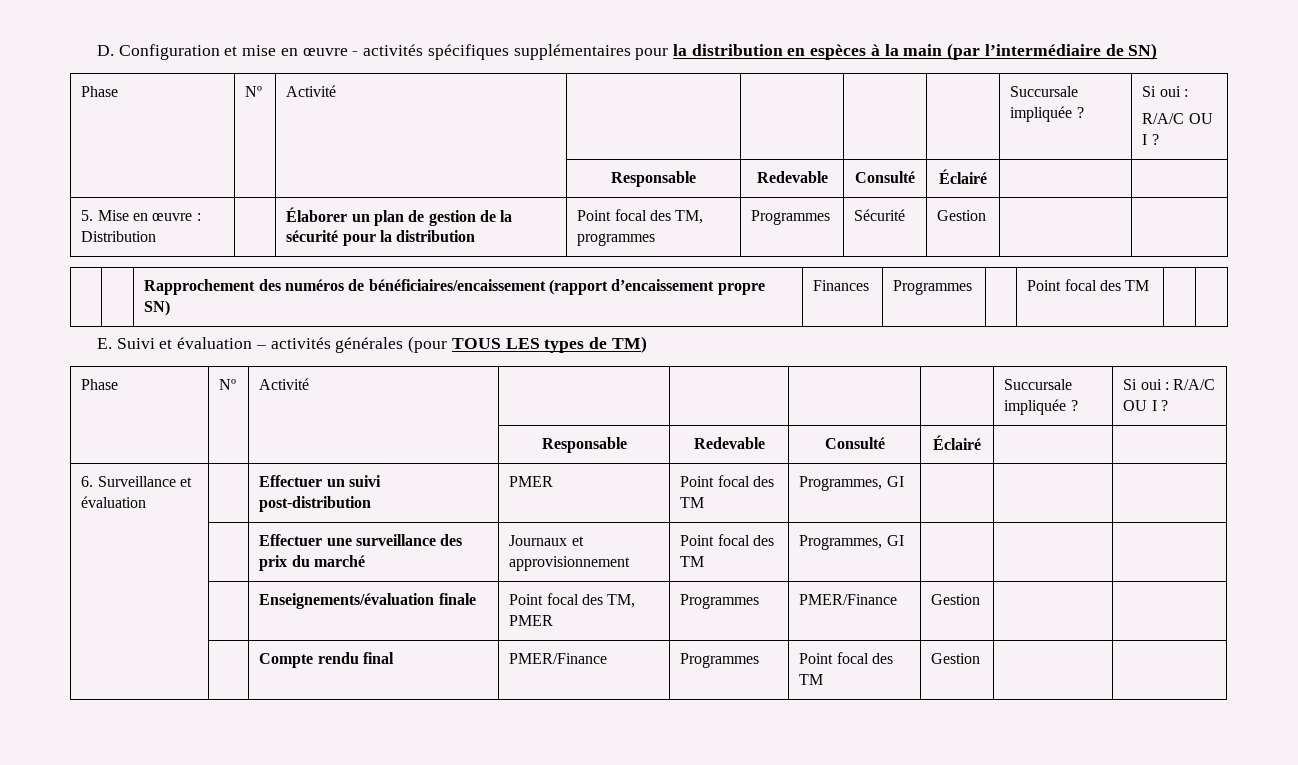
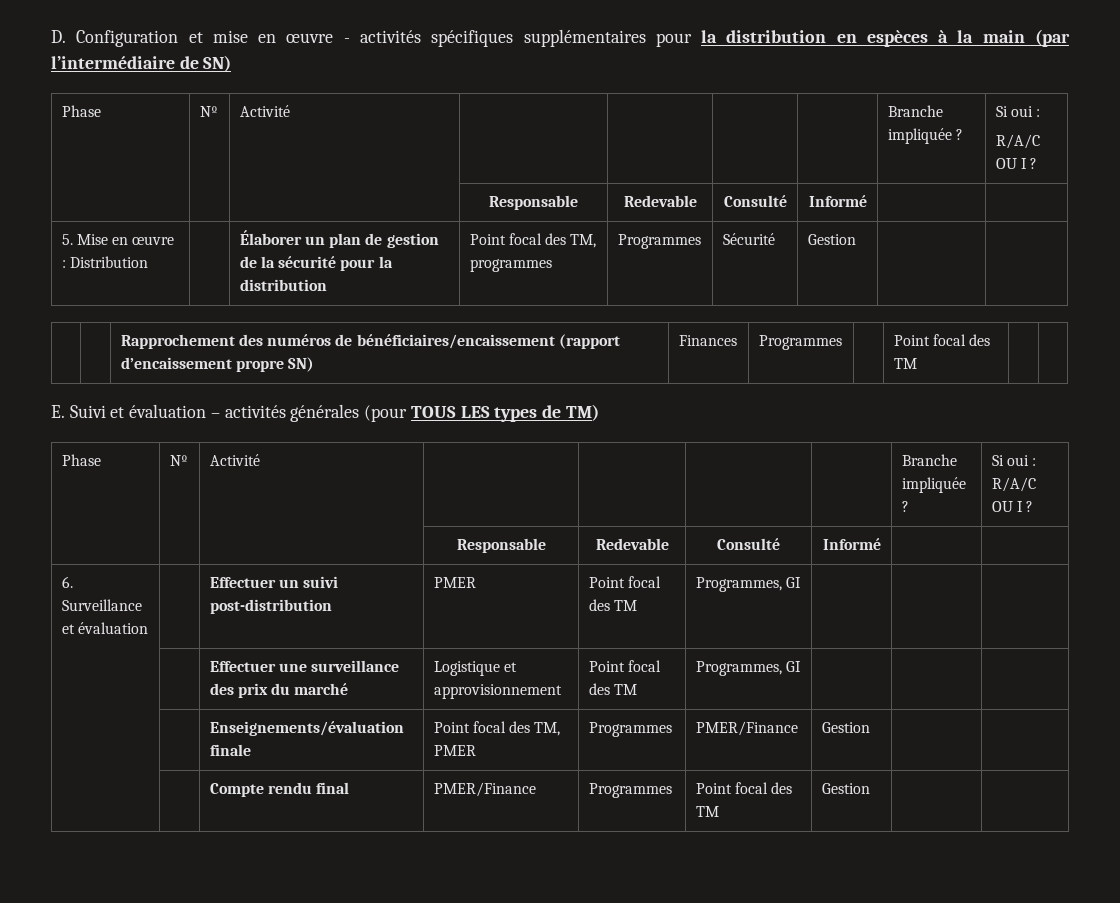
[1010,86,1079,97] Succursale -> [887,105,943,117] Branche
[939,169,987,184] Éclairé -> [808,195,867,207] Informé
[1004,379,1073,390] Succursale -> [901,454,957,466] Branche
[933,435,981,450] Éclairé -> [822,538,881,550] Informé
[509,535,568,546] Journaux -> [433,661,500,676] Logistique

